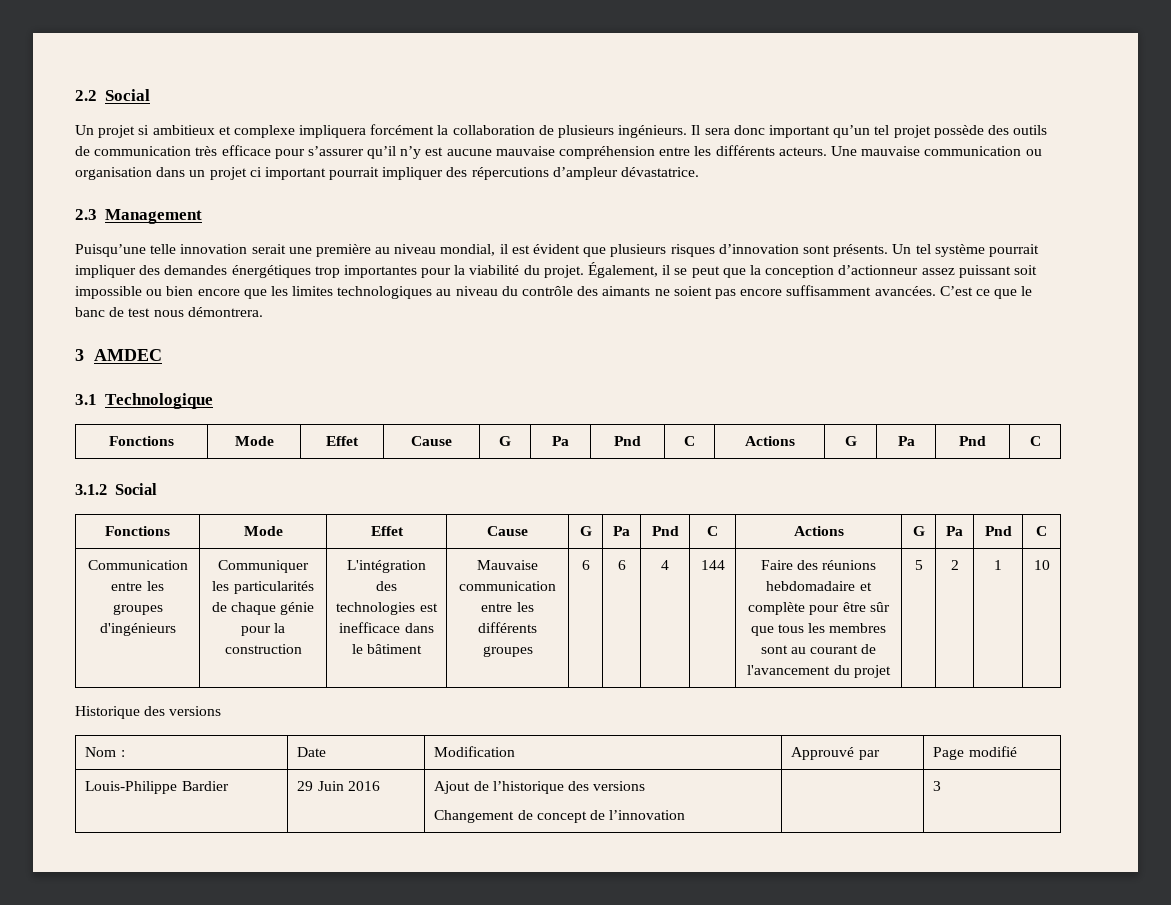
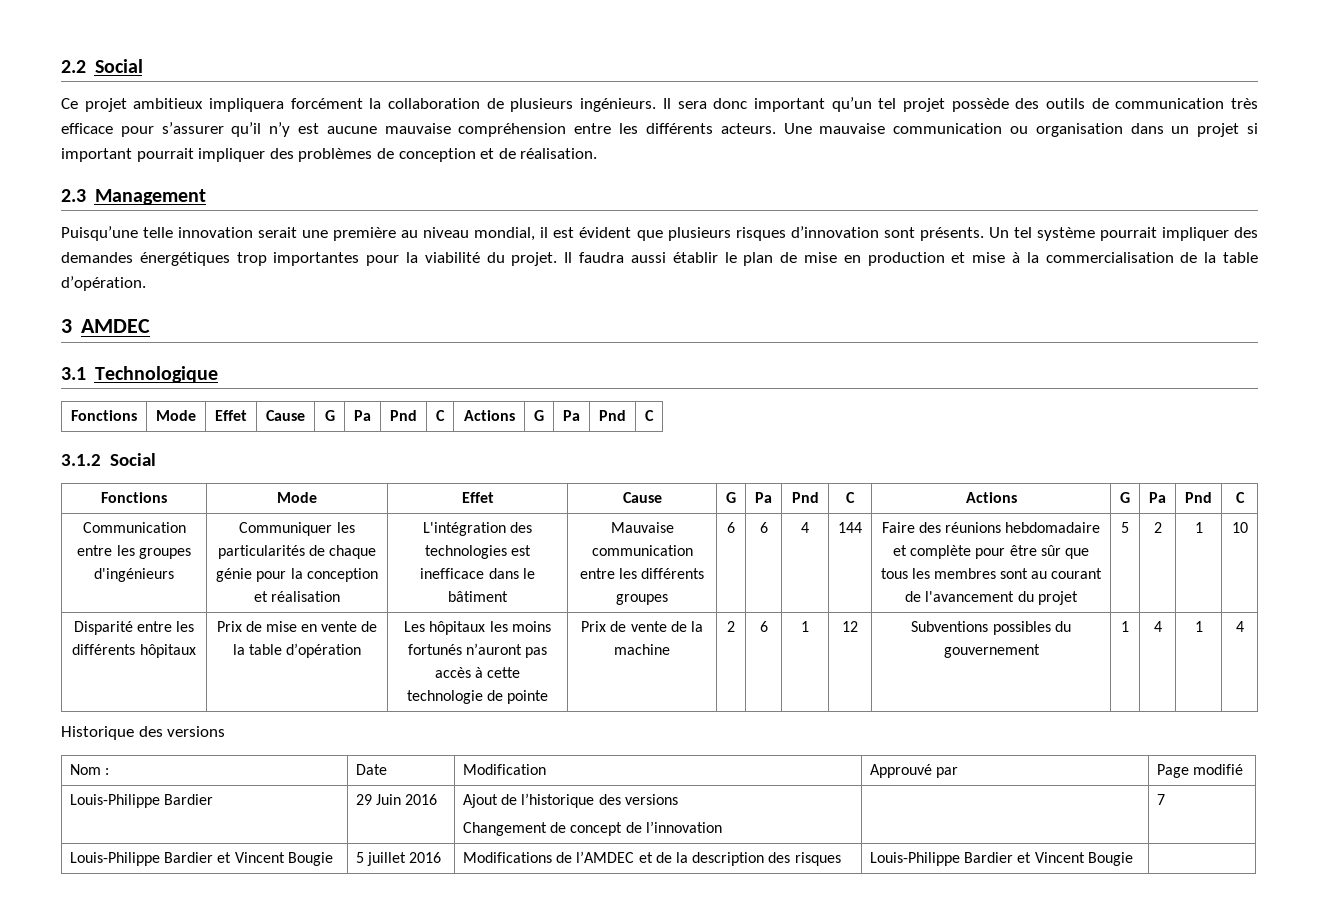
[75,125,295,138] Un projet si ambitieux et complexe -> [61,98,204,112] Ce projet ambitieux
[249,167,262,177] ci -> [1247,123,1259,134] si
[471,167,700,180] répercutions d’ampleur dévastatrice. -> [298,148,598,162] problèmes de conception et de réalisation.
[588,262,1037,278] [75,285,1033,299] [75,307,263,317] Également, il se peut que la conception d’actionneur assez puissant soit impossible ou bien encore que les limites technologiques au niveau du contrôle des aimants ne soient pas encore suffisamment avancées. C’est ce que le banc de test nous démontrera. -> [564,252,1258,266] [61,276,146,291] Il faudra aussi établir le plan de mise en production et mise à la commercialisation de la table d’opération.
[224,644,302,654] construction -> [306,568,378,582] [253,591,341,602] conception et réalisation
(1050, 565) none -> [73,621,195,635] [72,644,196,658] [216,621,378,632] [232,643,362,658] [404,621,551,635] [407,643,548,658] [434,667,521,678] [406,690,549,704] [581,621,703,632] [614,644,670,655] [727,621,735,632] [759,621,768,632] [801,621,809,632] [842,621,858,632] [911,621,1071,635] [943,644,1040,658] [1121,621,1129,632] [1153,621,1162,632] [1194,621,1203,632] [1235,621,1244,632] // Disparité entre les différents hôpitaux | Prix de mise en vente de la table d’opération | Les hôpitaux les moins fortunés n’auront pas accès à cette technologie de pointe | Prix de vente de la machine | 2 | 6 | 1 | 12 | Subventions possibles du gouvernement | 1 | 4 | 1 | 4
[933,781,942,791] 3 -> [1157,794,1166,805] [70,852,333,866] [356,852,442,866] [463,851,841,866] [870,852,1133,866] 7 // Louis-Philippe Bardier et Vincent Bougie | 5 juillet 2016 | Modifications de l’AMDEC et de la description des risques | Louis-Philippe Bardier et Vincent Bougie |

